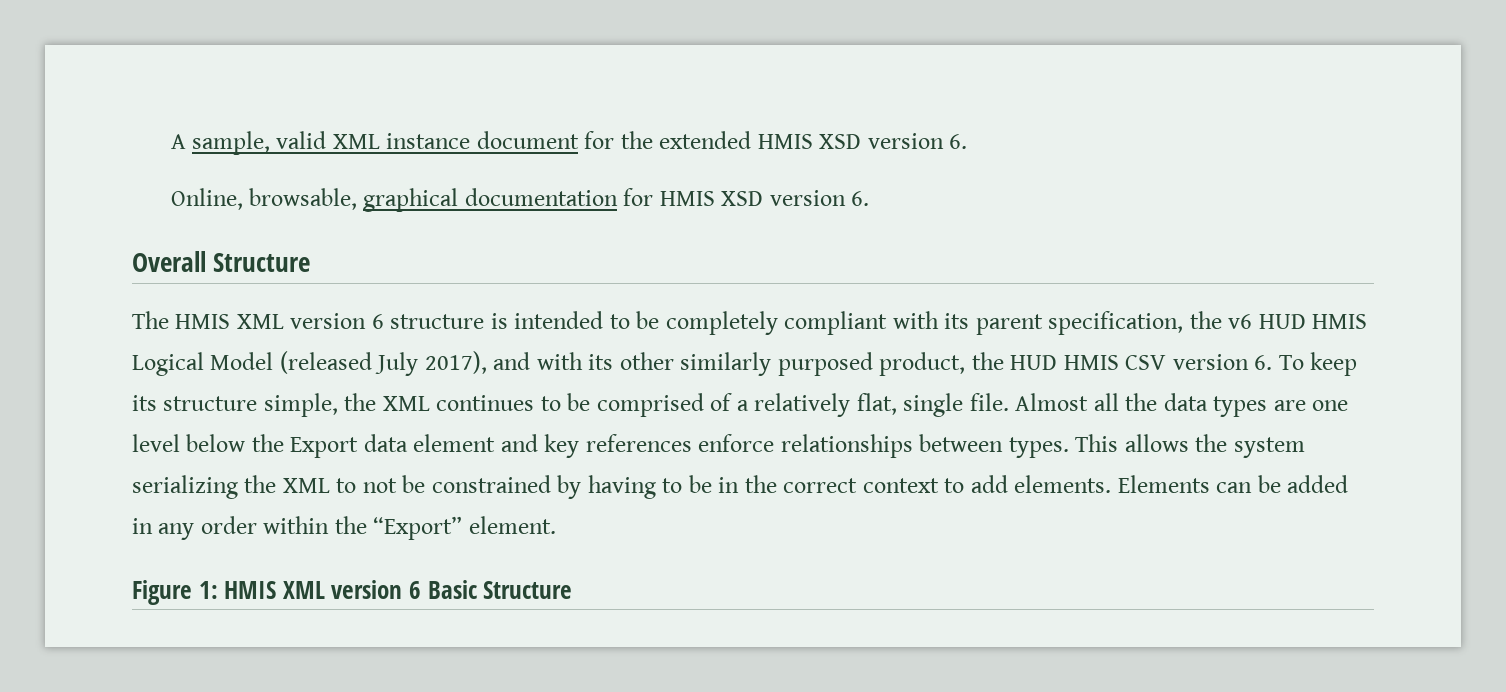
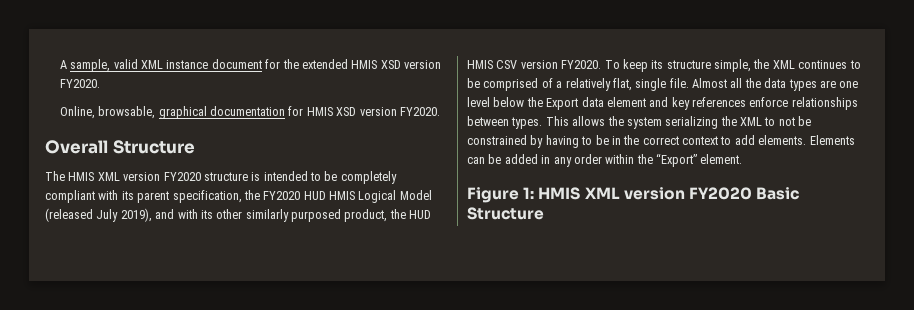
[949,134,968,149] 6. -> [59,79,100,88] FY2020.
[851,191,870,206] 6. -> [399,107,440,116] FY2020.
[371,314,384,329] 6 -> [163,172,201,181] FY2020
[1228,314,1253,329] v6 -> [263,191,301,200] FY2020
[424,351,487,374] 2017), -> [120,208,152,222] 2019),
[1254,355,1273,370] 6. -> [561,60,602,69] FY2020.
[409,581,422,599] 6 -> [688,187,752,200] FY2020

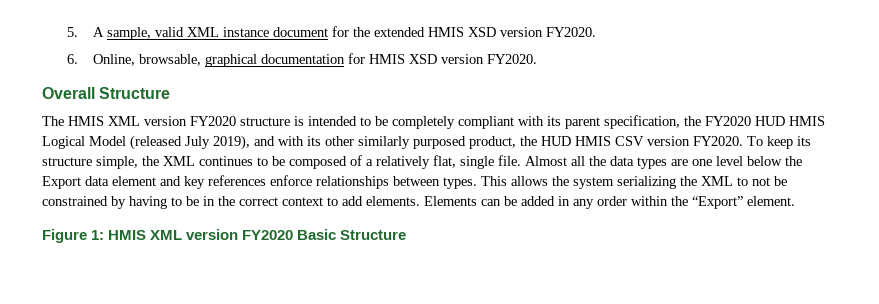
(59, 64) none -> [67,27,79,37] 5.
(100, 83) none -> [67,54,79,64] 6.
[483,78,539,91] comprised -> [289,156,347,169] composed

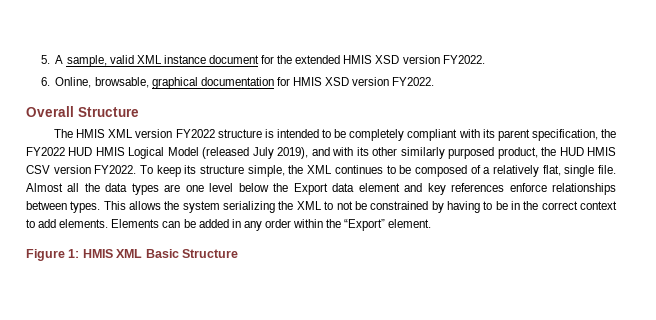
[545,27,596,37] FY2020. -> [442,55,485,64] FY2022.
[486,54,537,64] FY2020. -> [392,77,435,86] FY2022.
[190,116,236,126] FY2020 -> [175,129,215,138] FY2022
[705,116,751,126] FY2020 -> [26,147,65,156] FY2022
[693,136,743,146] FY2020. -> [94,165,137,174] FY2022.
[186,229,294,240] version FY2020 -> (143, 253) none

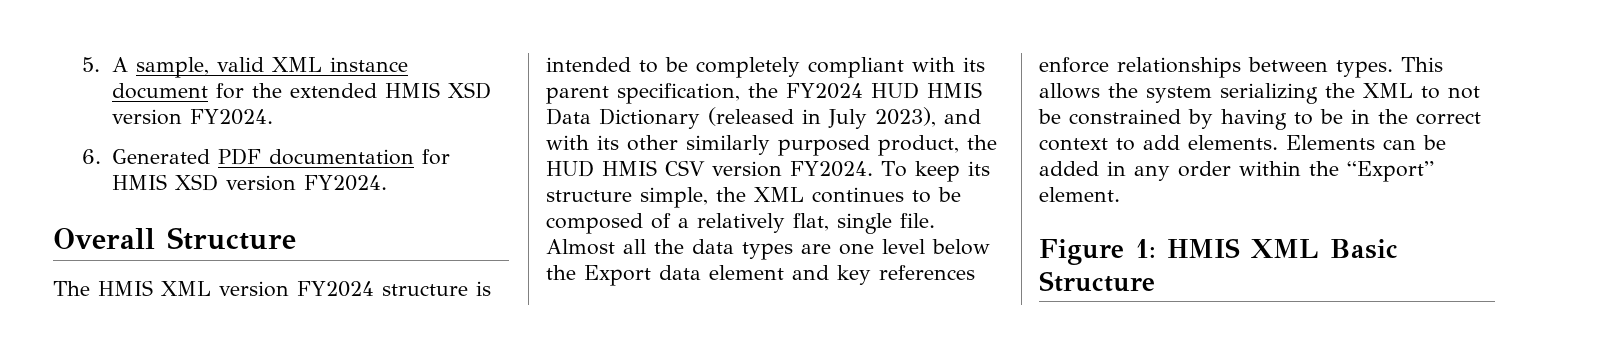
[442,55,485,64] FY2022. -> [189,109,273,125] FY2024.
[55,77,198,89] Online, browsable, graphical -> [112,148,262,165] Generated PDF
[392,77,435,86] FY2022. -> [304,175,388,191] FY2024.
[175,129,215,138] FY2022 -> [297,281,374,297] FY2024
[26,147,309,159] FY2022 HUD HMIS Logical Model (released July 2019), -> [786,82,982,99] [546,107,936,129] FY2024 HUD HMIS Data Dictionary (released in July 2023),
[94,165,137,174] FY2022. -> [790,161,873,177] FY2024.

